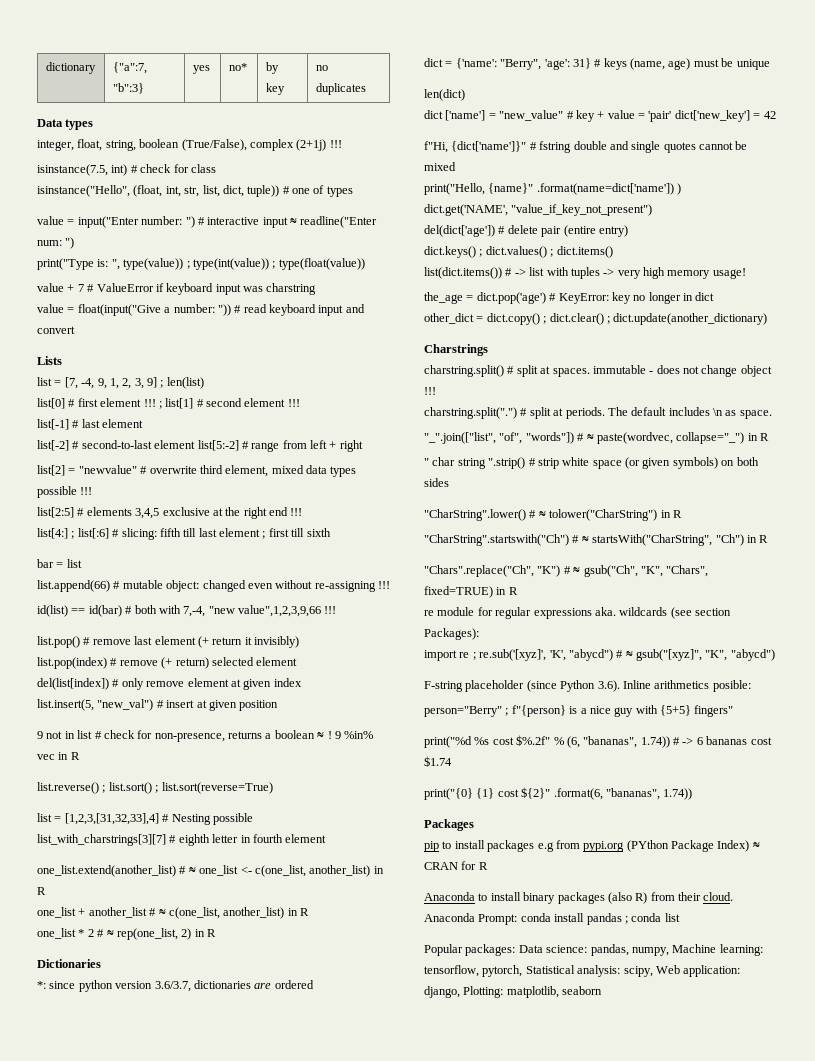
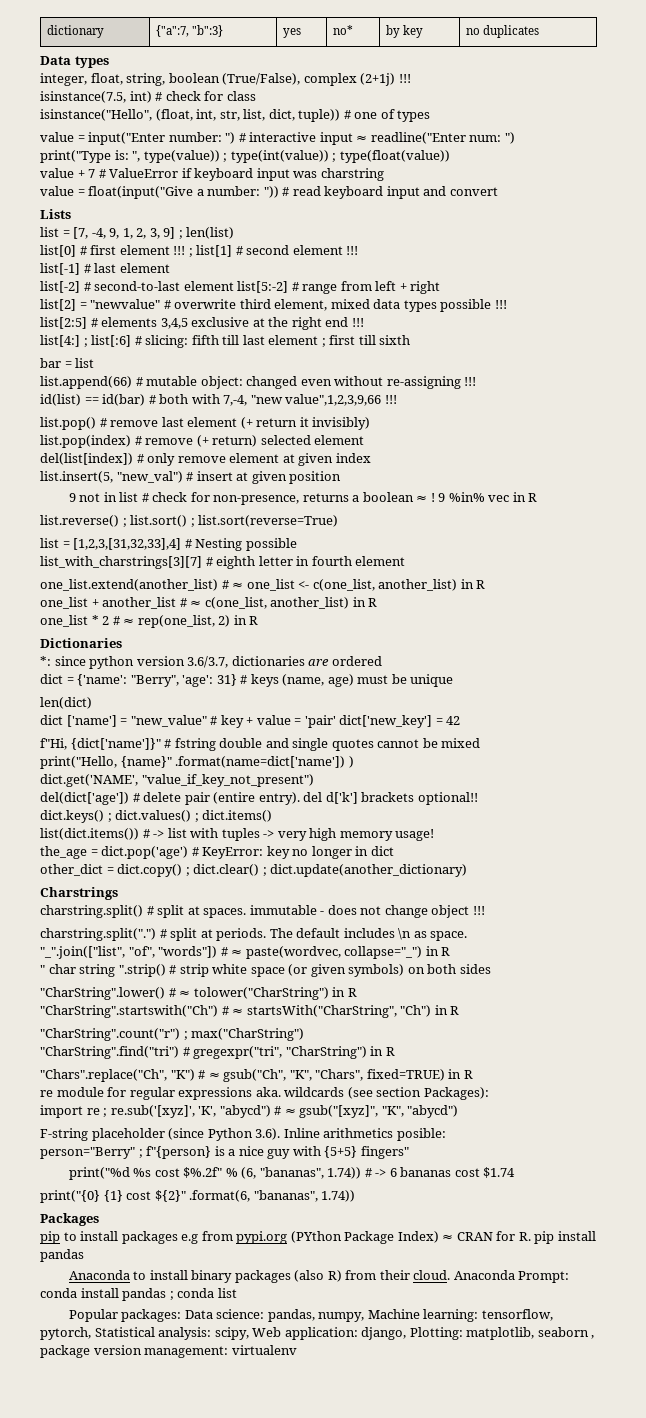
[598,225,628,237] entry) -> [258,792,478,805] entry). del d['k'] brackets optional!!
(769, 539) none -> [40,1028,305,1041] [40,1046,395,1059] // "CharString".count("r") ; max("CharString") // "CharString".find("tri") # gregexpr("tri", "CharString") in R
[478,862,488,870] R -> [518,1231,596,1244] [40,1249,84,1262] R. pip install pandas
(603, 990) none -> [591,1335,595,1339] [40,1345,297,1358] , package version management: virtualenv

